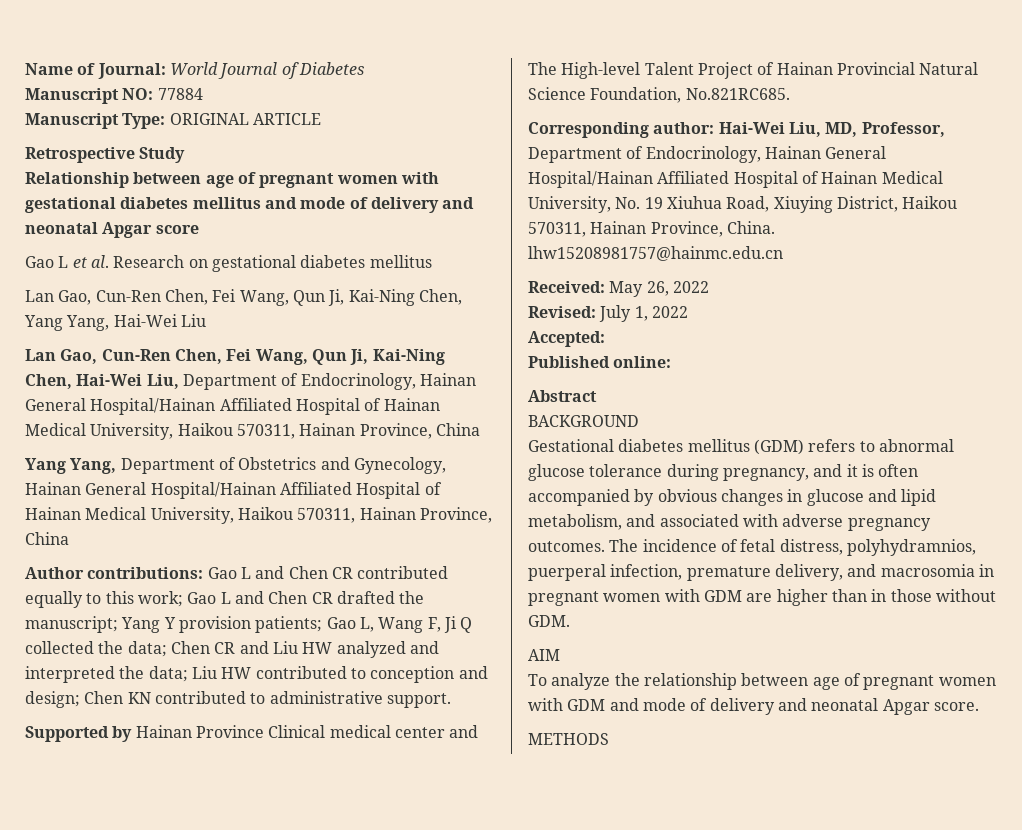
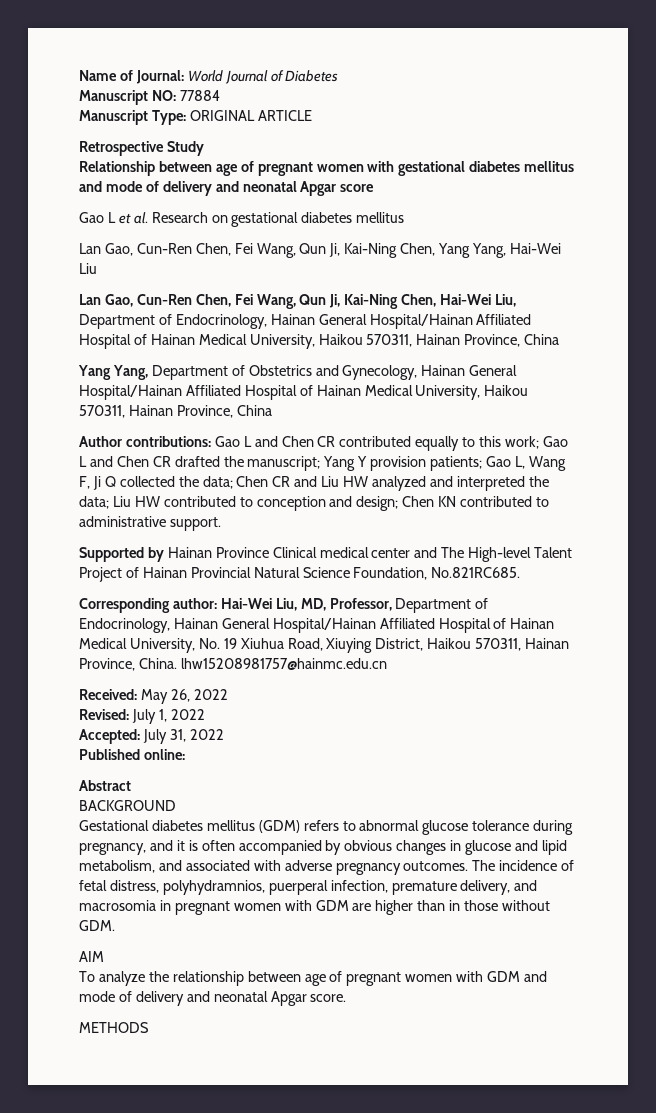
(605, 339) none -> [142,729,224,744] July 31, 2022

